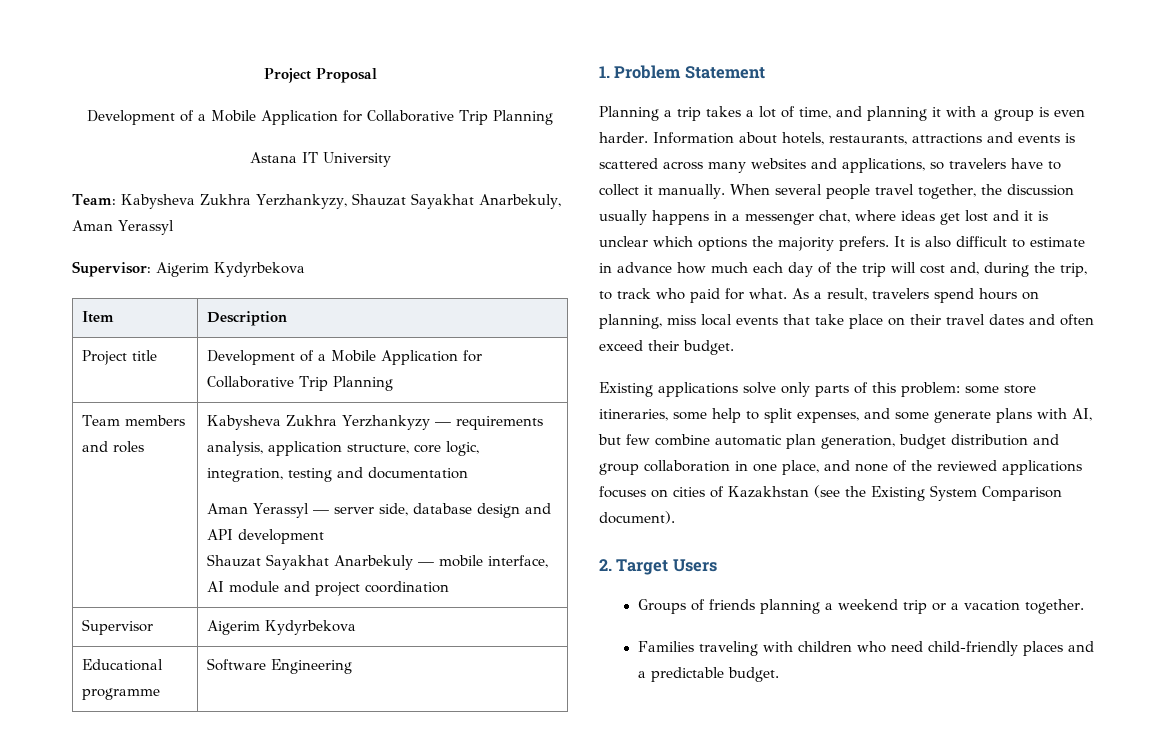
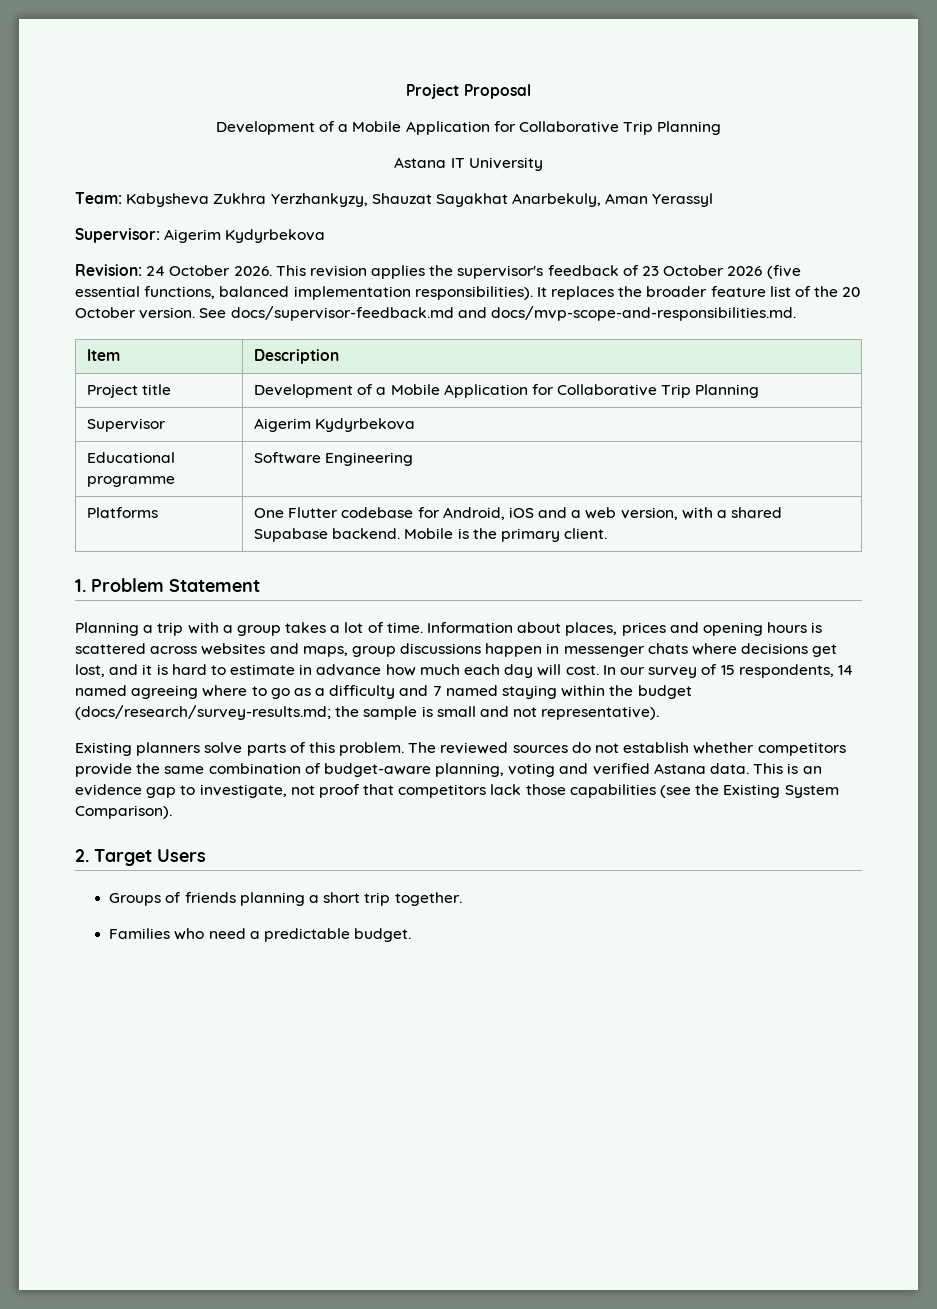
(305, 269) none -> [75,264,801,279] [75,286,861,300] [75,306,796,321] // Revision: 24 October 2026. This revision applies the supervisor's feedback of 23 October 2026 (five essential functions, balanced implementation responsibilities). It replaces the broader feature list of the 20 October version. See docs/supervisor-feedback.md and docs/mvp-scope-and-responsibilities.md.
[81,415,185,426] [81,441,144,453] [206,415,543,430] [206,441,479,456] [206,467,468,482] [206,503,551,518] [206,529,324,544] [206,554,548,570] [206,581,449,596] // Team members and roles | Kabysheva Zukhra Yerzhankyzy — requirements analysis, application structure, core logic, integration, testing and documentation // Aman Yerassyl — server side, database design and API development // Shauzat Sayakhat Anarbekuly — mobile interface, AI module and project coordination -> (760, 391) none
(352, 666) none -> [86,507,158,518] [253,507,783,520] [253,528,608,542] // Platforms | One Flutter codebase for Android, iOS and a web version, with a shared Supabase backend. Mobile is the primary client.
(701, 114) none -> [187,622,281,636] with a group
[799,106,1085,121] [599,132,1060,145] time, and planning it with a group is even harder. Information about hotels, restaurants, attractions and events -> [386,622,808,636] time. Information about places, prices and opening hours
[708,161,746,173] many -> (198, 650) none
[842,158,1061,173] [599,184,1074,199] [599,210,1048,225] [599,236,1007,251] applications, so travelers have to collect it manually. When several people travel together, the discussion usually happens in a messenger chat, where ideas get lost and it is unclear which options the majority prefers. It is also difficult -> [302,643,838,657] [75,664,207,677] maps, group discussions happen in messenger chats where decisions get lost, and it is hard
[818,262,1087,277] [599,288,1039,303] [599,314,1094,329] [599,340,734,355] [599,382,1036,397] [599,408,1092,423] [598,434,1059,449] [599,460,1082,475] [599,486,809,498] of the trip will cost and, during the trip, to track who paid for what. As a result, travelers spend hours on planning, miss local events that take place on their travel dates and often exceed their budget. // Existing applications solve only parts of this problem: some store itineraries, some help to split expenses, and some generate plans with AI, but few combine automatic plan generation, budget distribution and group collaboration in one place, and none of the reviewed applications focuses on cities of Kazakhstan -> [537,664,853,678] [75,685,692,699] [75,705,660,720] [75,742,846,756] [75,763,822,777] [75,784,656,798] will cost. In our survey of 15 respondents, 14 named agreeing where to go as a difficulty and 7 named staying within the budget (docs/research/survey-results.md; the sample is small and not representative). // Existing planners solve parts of this problem. The reviewed sources do not establish whether competitors provide the same combination of budget-aware planning, voting and verified Astana data. This is an evidence gap to investigate, not proof that competitors lack those capabilities
[982,486,1062,501] [599,511,675,524] Comparison document). -> [75,805,172,819] Comparison).
[837,599,1084,614] [637,641,1094,656] weekend trip or a vacation together. // Families traveling with children who need child-friendly places and -> [323,892,462,906] [109,928,246,940] short trip together. // Families who need

